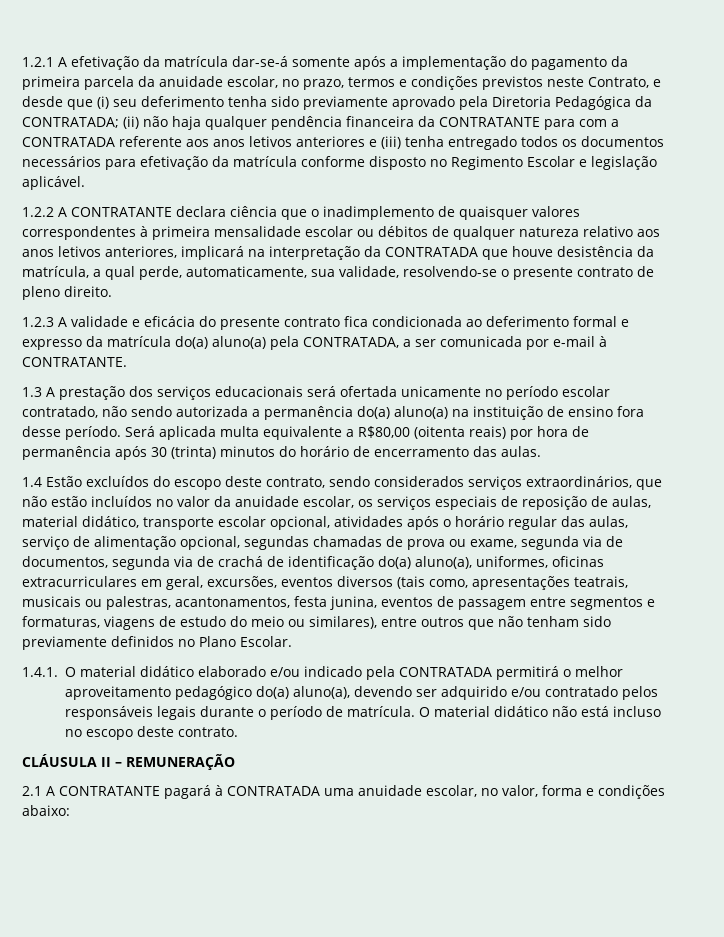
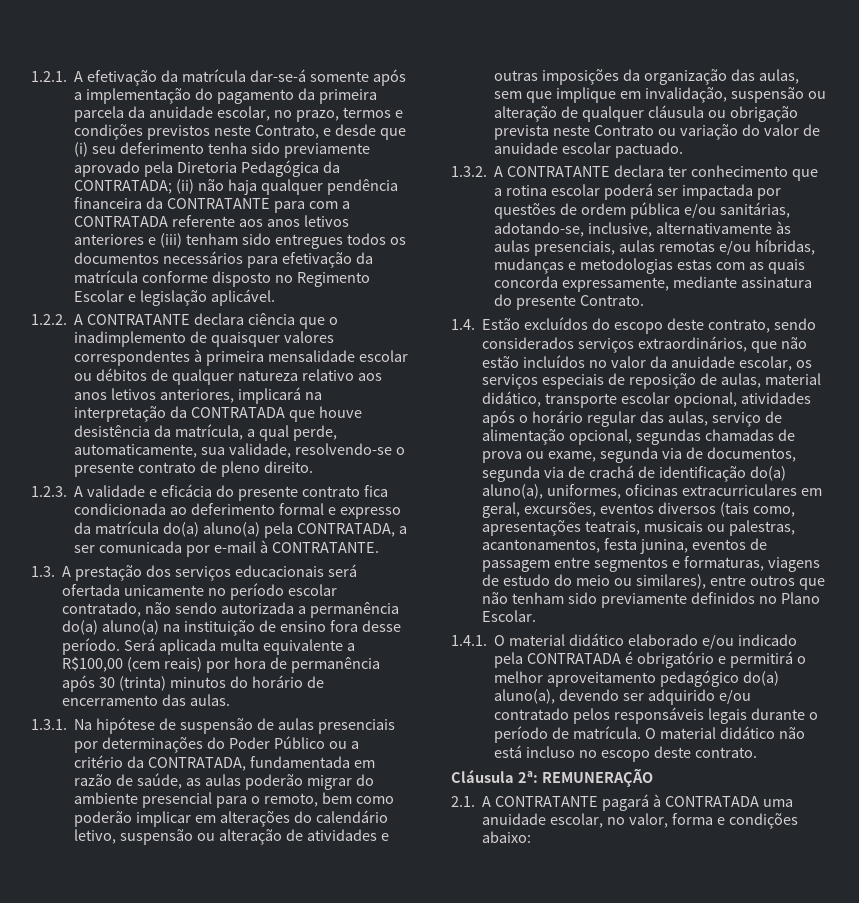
[22,57,54,67] 1.2.1 -> [31,71,67,82] 1.2.1.
[404,136,517,150] tenha entregado -> [185,233,343,249] tenham sido entregues
[22,207,54,217] 1.2.2 -> [31,314,67,325] 1.2.2.
[22,317,54,327] 1.2.3 -> [31,486,67,497] 1.2.3.
[22,387,42,397] 1.3 -> [31,566,55,577] 1.3.
[358,426,465,439] R$80,00 (oitenta -> [62,657,161,672] R$100,00 (cem
[22,477,42,487] 1.4 -> [31,717,395,734] [74,736,359,753] [74,755,375,771] [74,773,374,790] [74,792,394,808] [74,810,388,827] [74,829,389,845] [494,69,799,85] [494,87,826,103] [494,105,798,122] [494,124,820,140] [494,142,684,158] [451,165,818,181] [494,183,781,200] [494,202,790,219] [494,221,791,237] [494,239,815,256] [494,258,805,274] [494,276,812,292] [494,294,645,310] [451,319,475,330] 1.3.1. Na hipótese de suspensão de aulas presenciais por determinações do Poder Público ou a critério da CONTRATADA, fundamentada em razão de saúde, as aulas poderão migrar do ambiente presencial para o remoto, bem como poderão implicar em alterações do calendário letivo, suspensão ou alteração de atividades e outras imposições da organização das aulas, sem que implique em invalidação, suspensão ou alteração de qualquer cláusula ou obrigação prevista neste Contrato ou variação do valor de anuidade escolar pactuado. // 1.3.2. A CONTRATANTE declara ter conhecimento que a rotina escolar poderá ser impactada por questões de ordem pública e/ou sanitárias, adotando-se, inclusive, alternativamente às aulas presenciais, aulas remotas e/ou híbridas, mudanças e metodologias estas com as quais concorda expressamente, mediante assinatura do presente Contrato. // 1.4.
(492, 672) none -> [625,651,726,668] é obrigatório e
[22,754,122,767] CLÁUSULA II – -> [451,769,538,783] Cláusula 2ª:
[22,786,42,796] 2.1 -> [451,796,475,807] 2.1.

